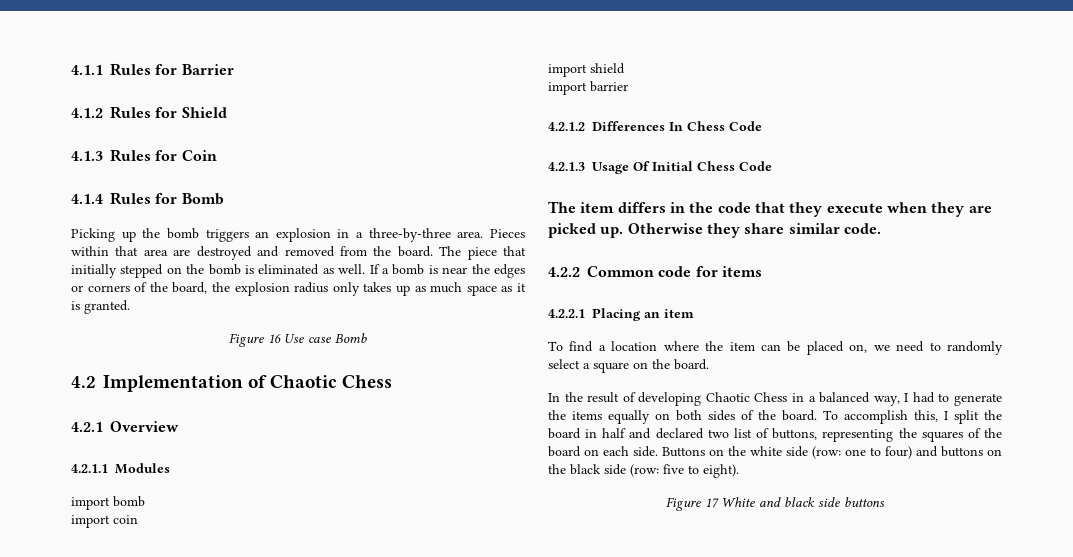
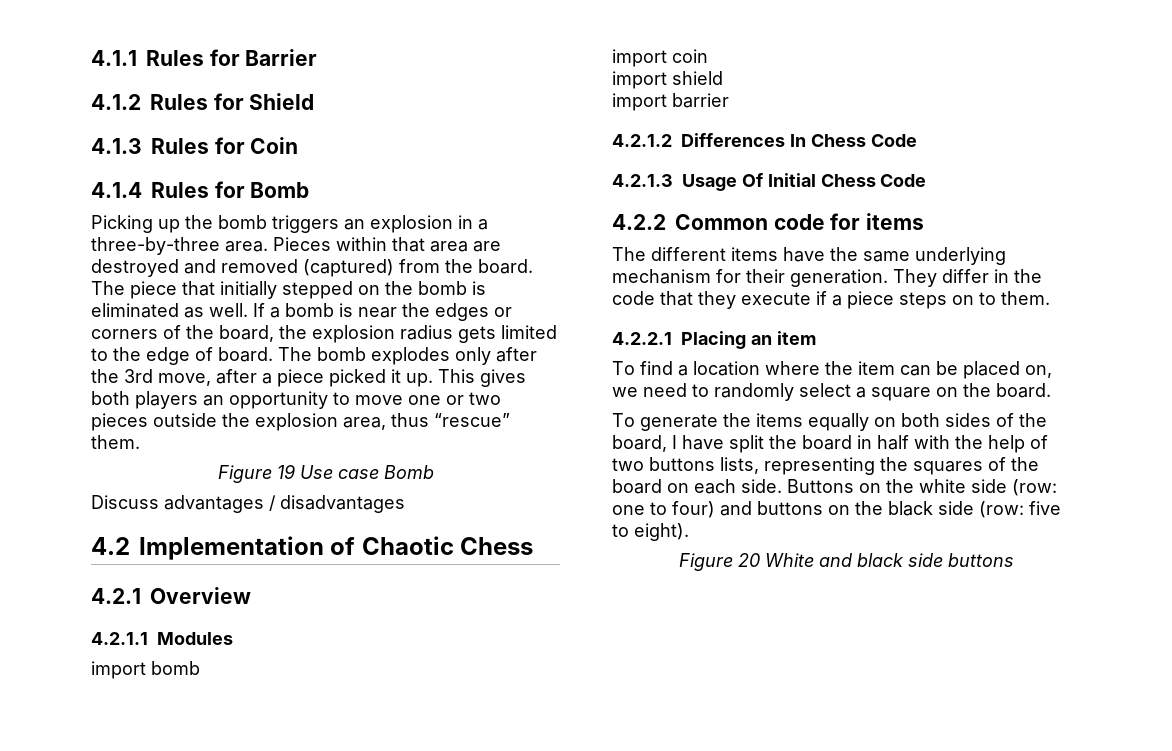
(335, 251) none -> [303,259,394,277] (captured)
[332,282,527,296] [71,300,130,314] [229,333,281,347] only takes up as much space as it is granted. // Figure 16 -> [458,325,557,343] [91,347,537,365] [91,369,526,387] [91,391,501,409] [91,413,510,431] [91,435,140,449] [217,464,296,483] gets limited to the edge of board. The bomb explodes only after the 3rd move, after a piece picked it up. This gives both players an opportunity to move one or two pieces outside the explosion area, thus “rescue” them. // Figure 19
(367, 338) none -> [91,495,405,513] // Discuss advantages / disadvantages
[548,201,666,213] The item differs -> [612,213,925,230] [612,247,1006,265] [612,269,989,287] 4.2.2 Common code for items // The different items have the same underlying mechanism for their generation. They differ
[886,202,992,217] [548,223,881,238] [548,266,762,277] when they are picked up. Otherwise they share similar code. // 4.2.2 Common code for items -> [816,291,1050,309] if a piece steps on to them.
[548,392,950,406] In the result of developing Chaotic Chess in a balanced way, I had to -> [612,413,635,427] To
[782,410,948,424] board. To accomplish this, I -> [612,435,724,452] board, I have
[629,428,818,440] and declared two list of buttons, -> [914,435,1048,453] [612,457,759,474] with the help of two buttons lists,
[705,498,719,508] 17 -> [738,553,761,567] 20

